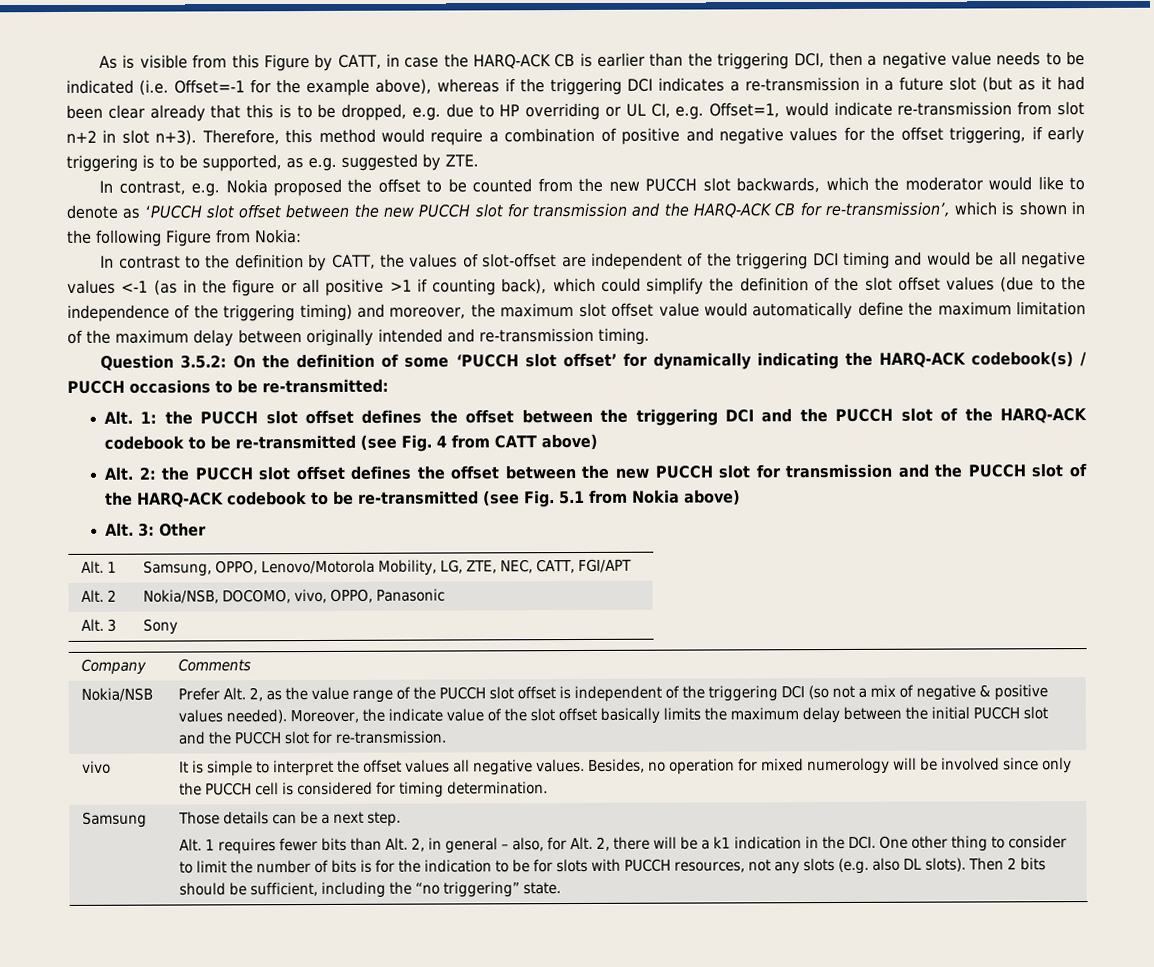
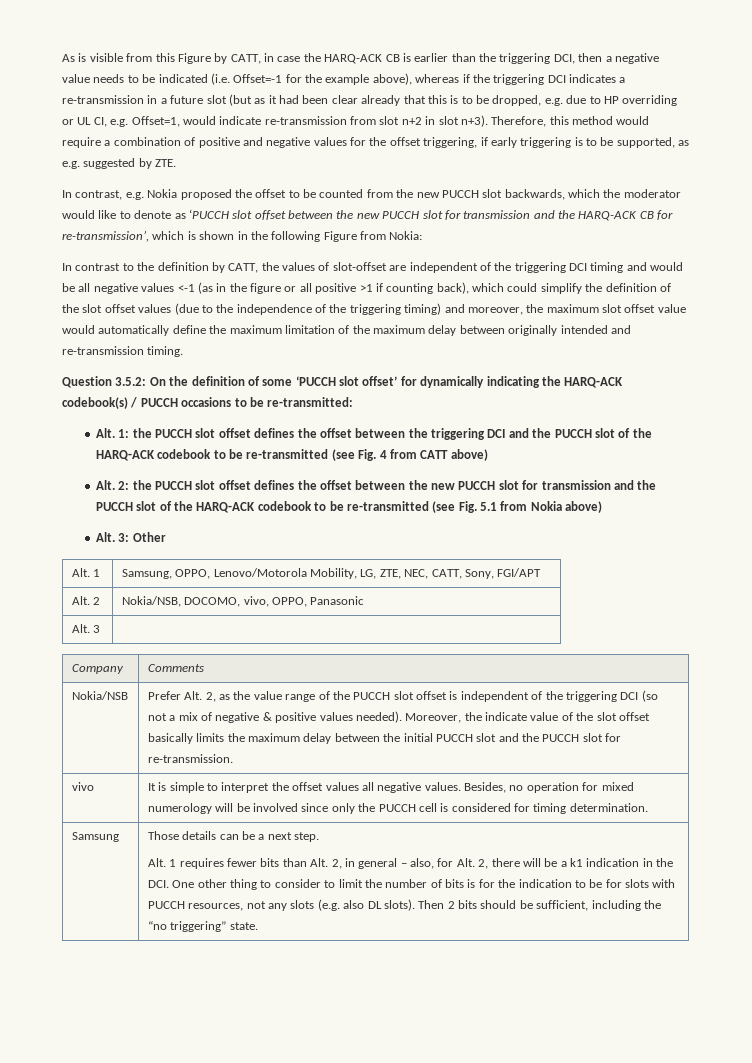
(575, 566) none -> [464,569,494,579] Sony,
[142,618,178,635] Sony -> (101, 629) none

